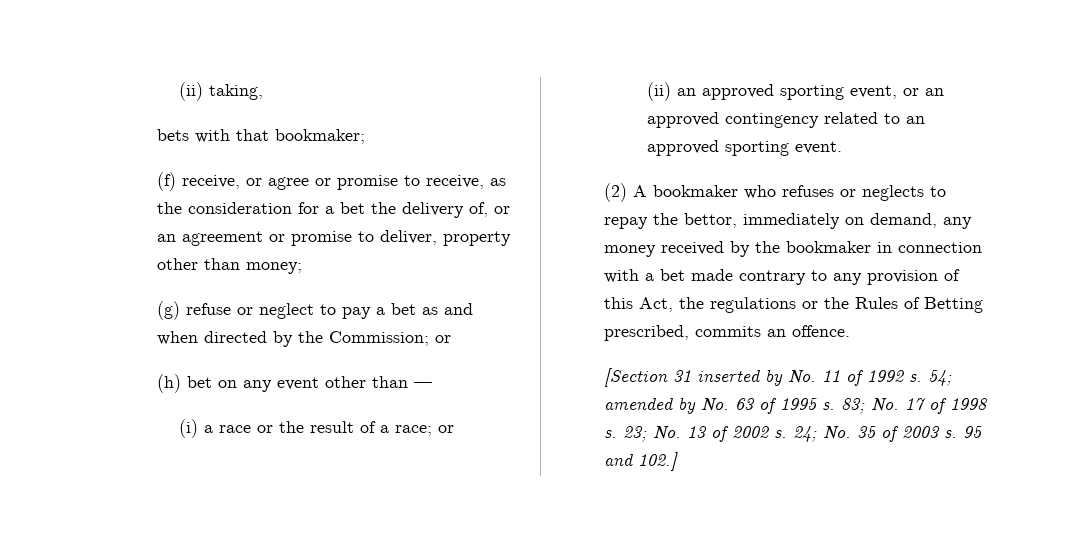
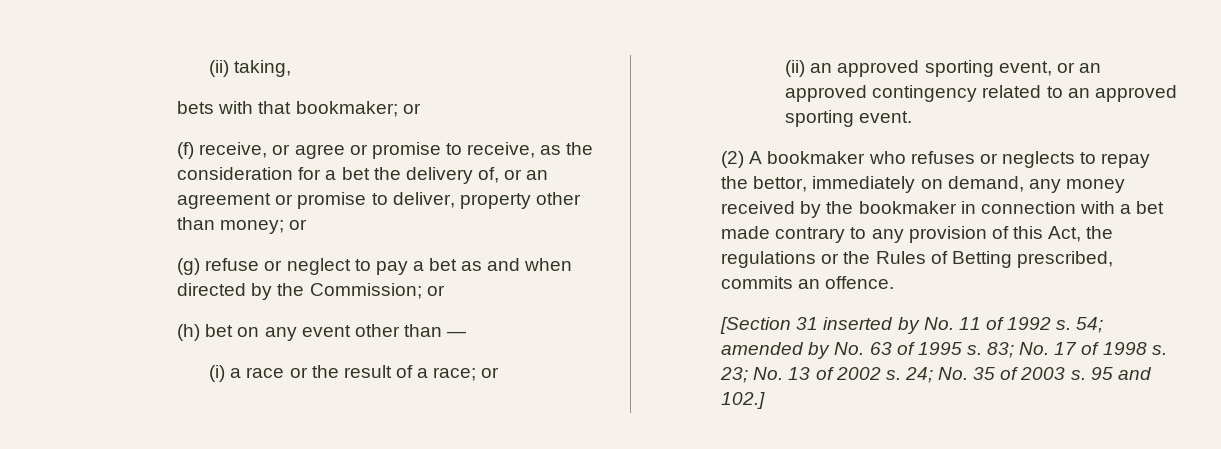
(366, 136) none -> [402,103,421,114] or
(303, 268) none -> [289,219,308,230] or

